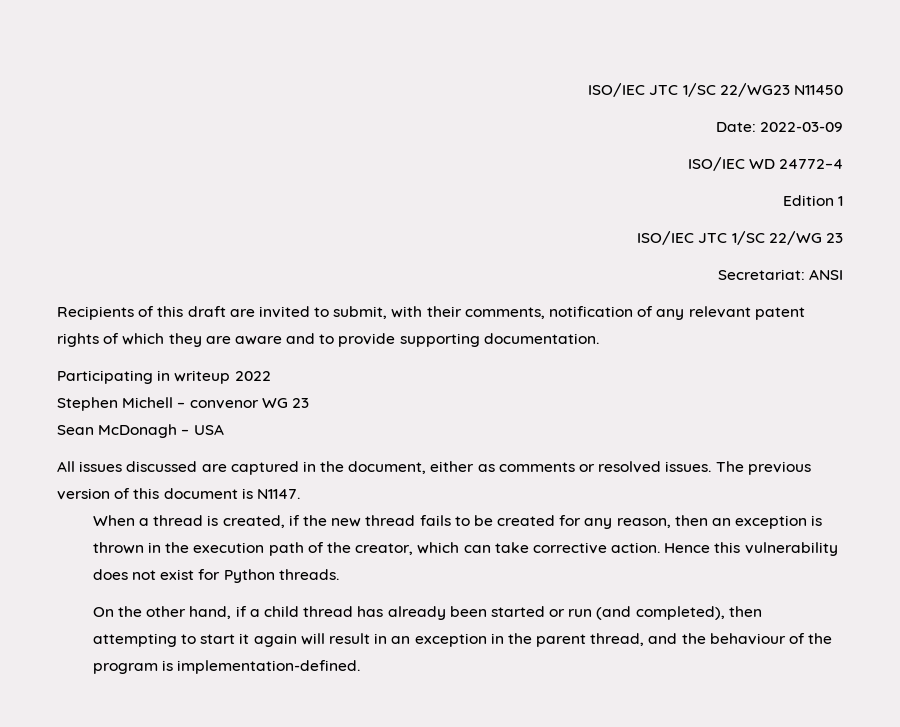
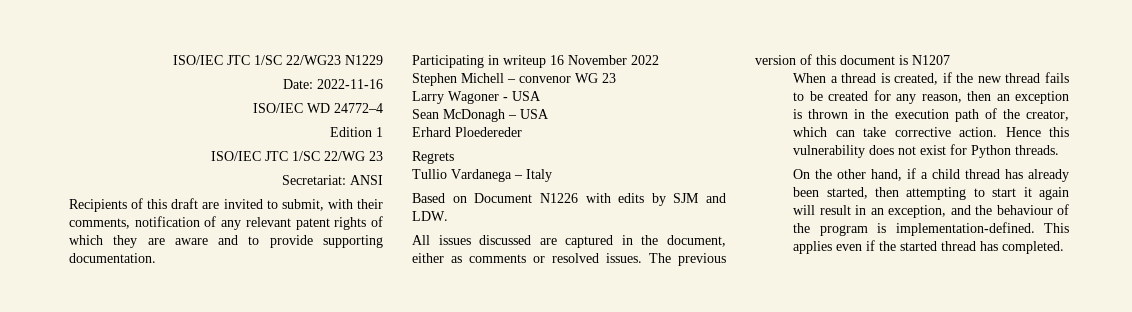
[793,85,843,95] N11450 -> [345,55,383,65] N1229
[760,122,843,132] 2022-03-09 -> [317,79,383,89] 2022-11-16
(231, 377) none -> [550,55,627,65] 16 November
(309, 403) none -> [412,91,541,104] // Larry Wagoner - USA
(224, 429) none -> [412,127,522,137] [412,151,454,164] [412,169,552,182] [412,193,726,206] [412,211,448,221] // Erhard Ploedereder // Regrets // Tullio Vardanega – Italy // Based on Document N1226 with edits by SJM and LDW.
[256,489,300,499] N1147. -> [912,55,950,65] N1207
[490,606,725,620] started or run (and completed), -> [826,187,868,199] started,
[414,633,645,647] exception in the parent thread, -> [888,205,947,218] exception,
(361, 667) none -> [1044,223,1069,233] [793,240,1065,254] This applies even if the started thread has completed.

